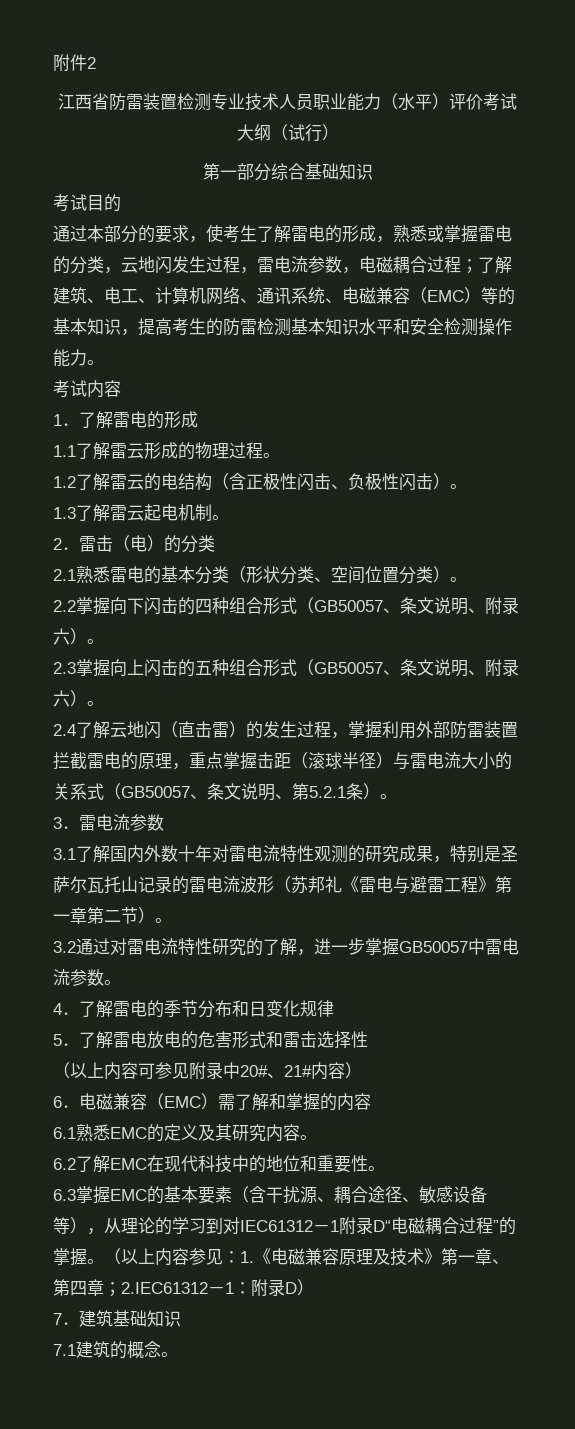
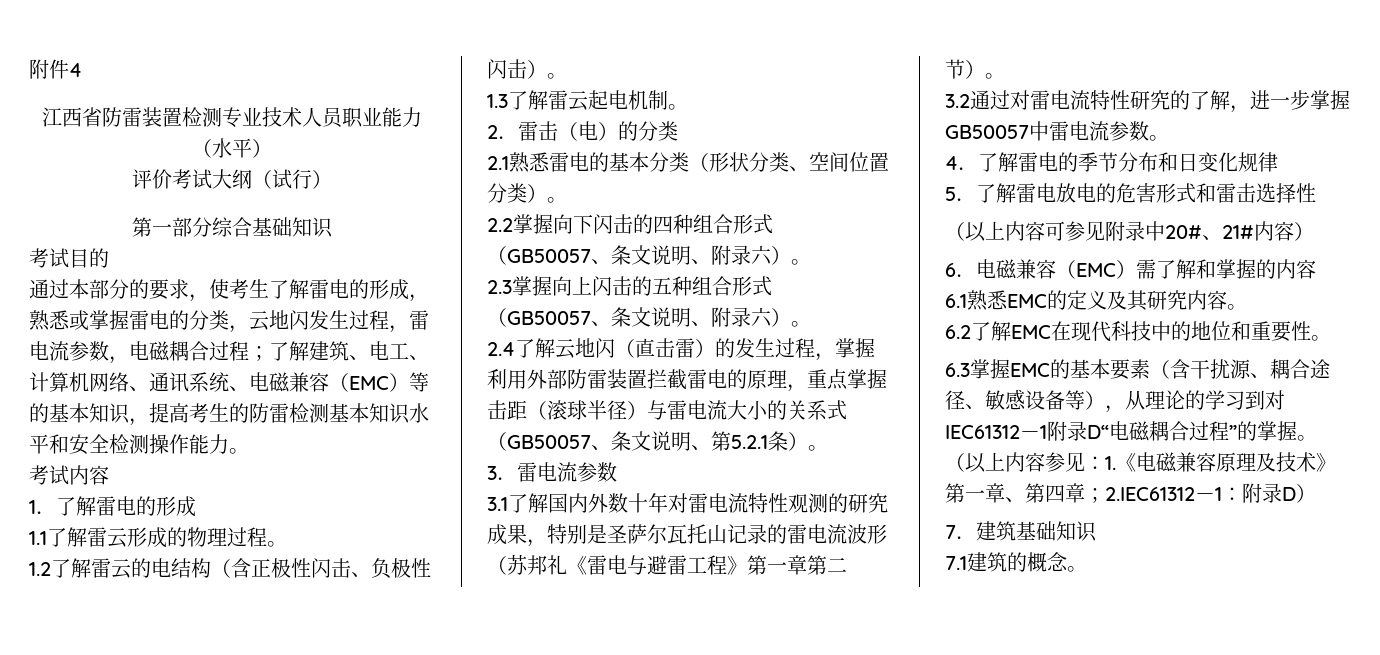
[87,57,96,69] 2 -> [69,63,82,77] 4
(449, 101) none -> (272, 148) //

